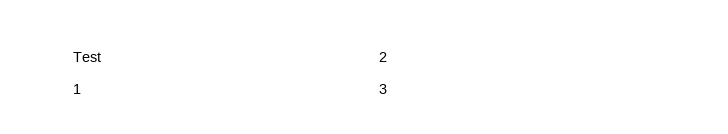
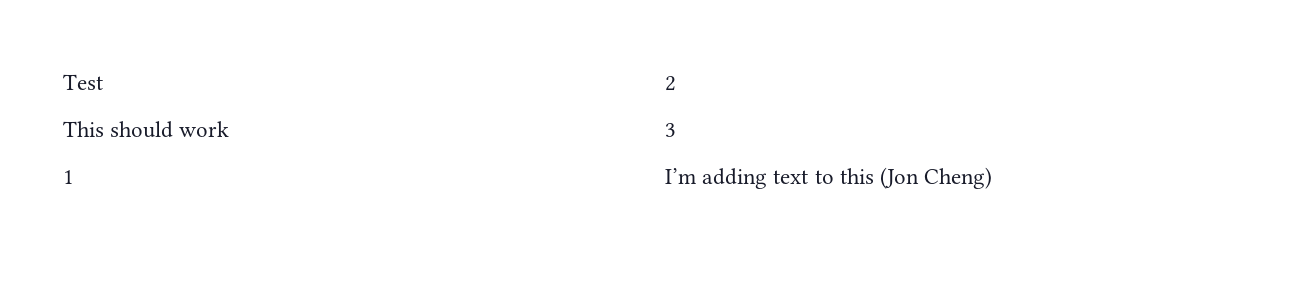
(101, 57) none -> [63,121,230,138] // This should work
(387, 89) none -> [665,167,993,189] // I’m adding text to this (Jon Cheng)

